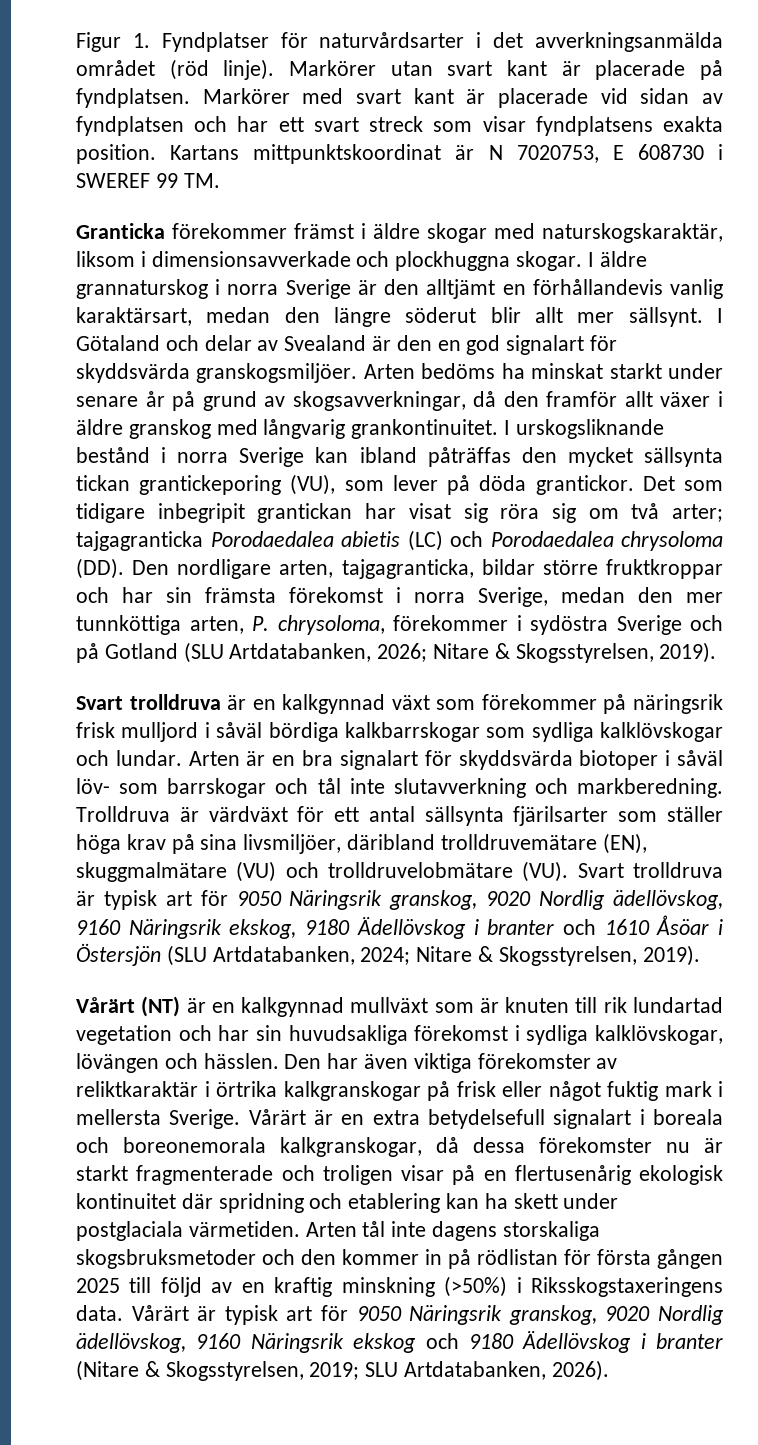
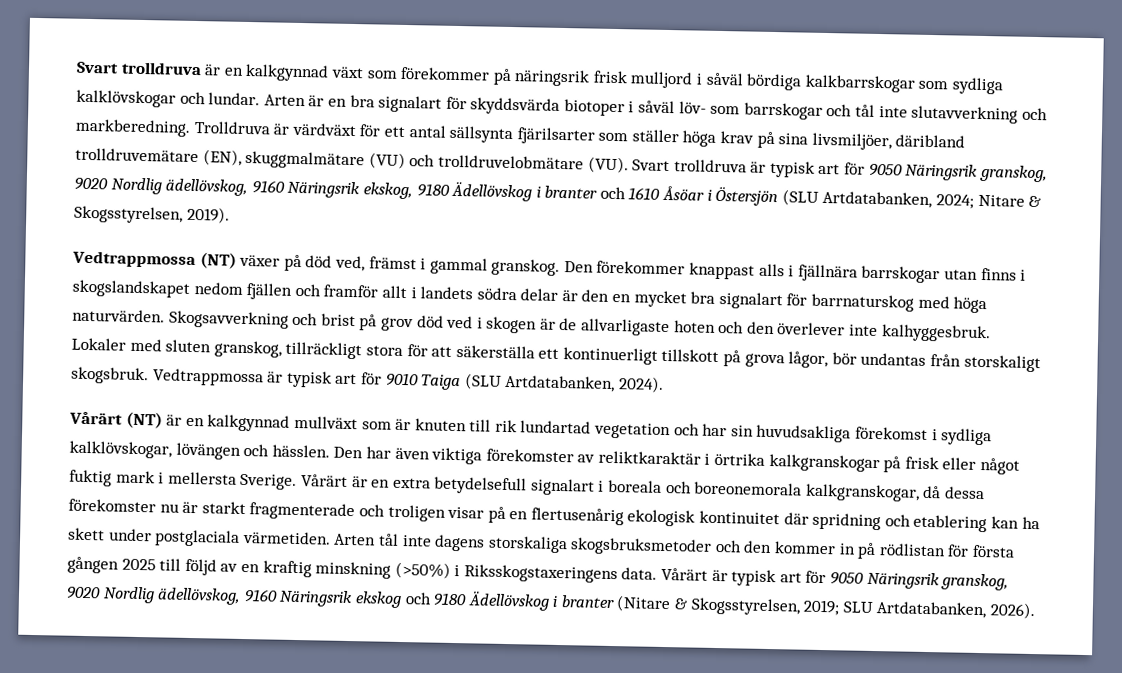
[76,32,723,52] [76,59,723,80] [76,88,723,108] [76,116,723,136] [76,144,723,164] [76,173,220,188] [76,223,723,243] [76,251,647,271] [76,279,723,299] [76,307,723,327] [76,335,618,355] [76,363,724,383] [76,391,723,411] [76,419,664,439] [76,447,723,467] [76,474,723,495] [76,503,723,523] [76,530,723,551] [76,558,723,579] [76,587,723,607] [76,615,723,635] [76,642,717,663] Figur 1. Fyndplatser för naturvårdsarter i det avverkningsanmälda området (röd linje). Markörer utan svart kant är placerade på fyndplatsen. Markörer med svart kant är placerade vid sidan av fyndplatsen och har ett svart streck som visar fyndplatsens exakta position. Kartans mittpunktskoordinat är N 7020753, E 608730 i SWEREF 99 TM. // Granticka förekommer främst i äldre skogar med naturskogskaraktär, liksom i dimensionsavverkade och plockhuggna skogar. I äldre grannaturskog i norra Sverige är den alltjämt en förhållandevis vanlig karaktärsart, medan den längre söderut blir allt mer sällsynt. I Götaland och delar av Svealand är den en god signalart för skyddsvärda granskogsmiljöer. Arten bedöms ha minskat starkt under senare år på grund av skogsavverkningar, då den framför allt växer i äldre granskog med långvarig grankontinuitet. I urskogsliknande bestånd i norra Sverige kan ibland påträffas den mycket sällsynta tickan grantickeporing (VU), som lever på döda grantickor. Det som tidigare inbegripit grantickan har visat sig röra sig om två arter; tajgagranticka Porodaedalea abietis (LC) och Porodaedalea chrysoloma (DD). Den nordligare arten, tajgagranticka, bildar större fruktkroppar och har sin främsta förekomst i norra Sverige, medan den mer tunnköttiga arten, P. chrysoloma, förekommer i sydöstra Sverige och på Gotland (SLU Artdatabanken, 2026; Nitare & Skogsstyrelsen, 2019). // -> (76, 67) none
(700, 955) none -> [72,250,1027,284] [72,279,988,314] [72,308,991,343] [71,337,1041,373] [71,366,664,393] // Vedtrappmossa (NT) växer på död ved, främst i gammal granskog. Den förekommer knappast alls i fjällnära barrskogar utan finns i skogslandskapet nedom fjällen och framför allt i landets södra delar är den en mycket bra signalart för barrnaturskog med höga naturvärden. Skogsavverkning och brist på grov död ved i skogen är de allvarligaste hoten och den överlever inte kalhyggesbruk. Lokaler med sluten granskog, tillräckligt stora för att säkerställa ett kontinuerligt tillskott på grova lågor, bör undantas från storskaligt skogsbruk. Vedtrappmossa är typisk art för 9010 Taiga (SLU Artdatabanken, 2024).

